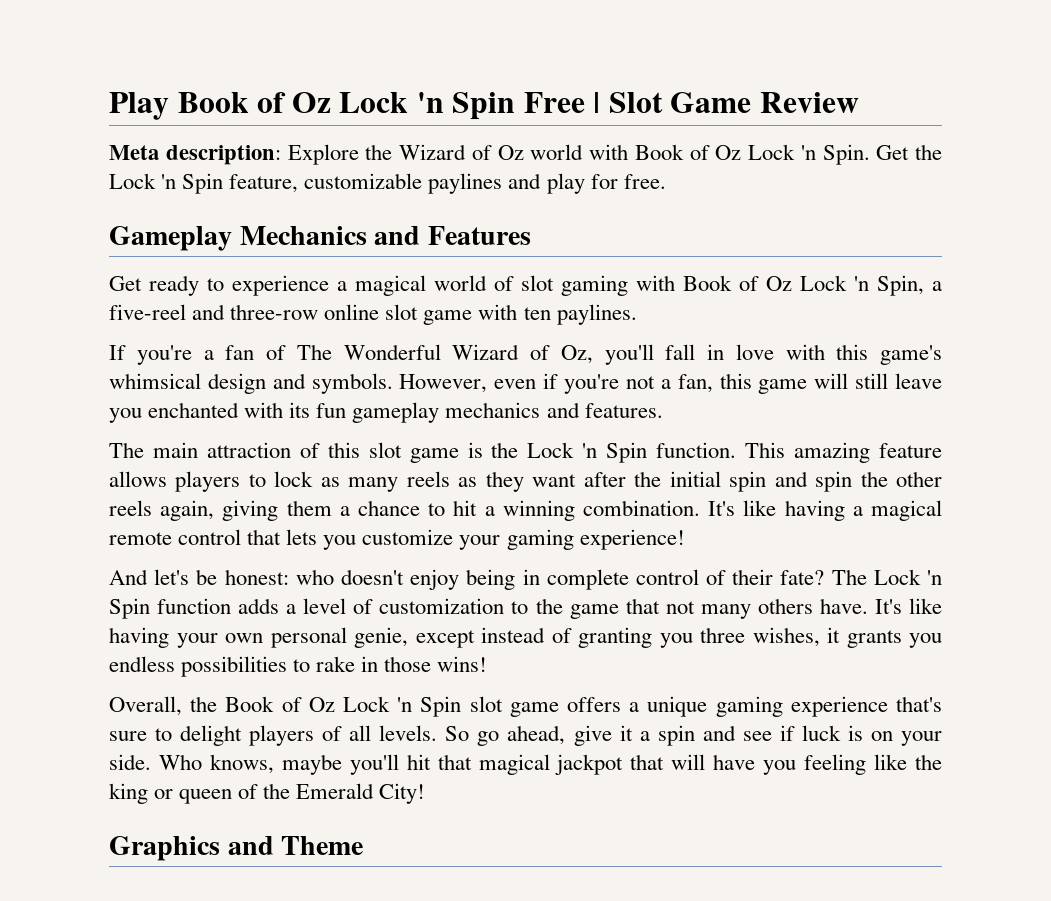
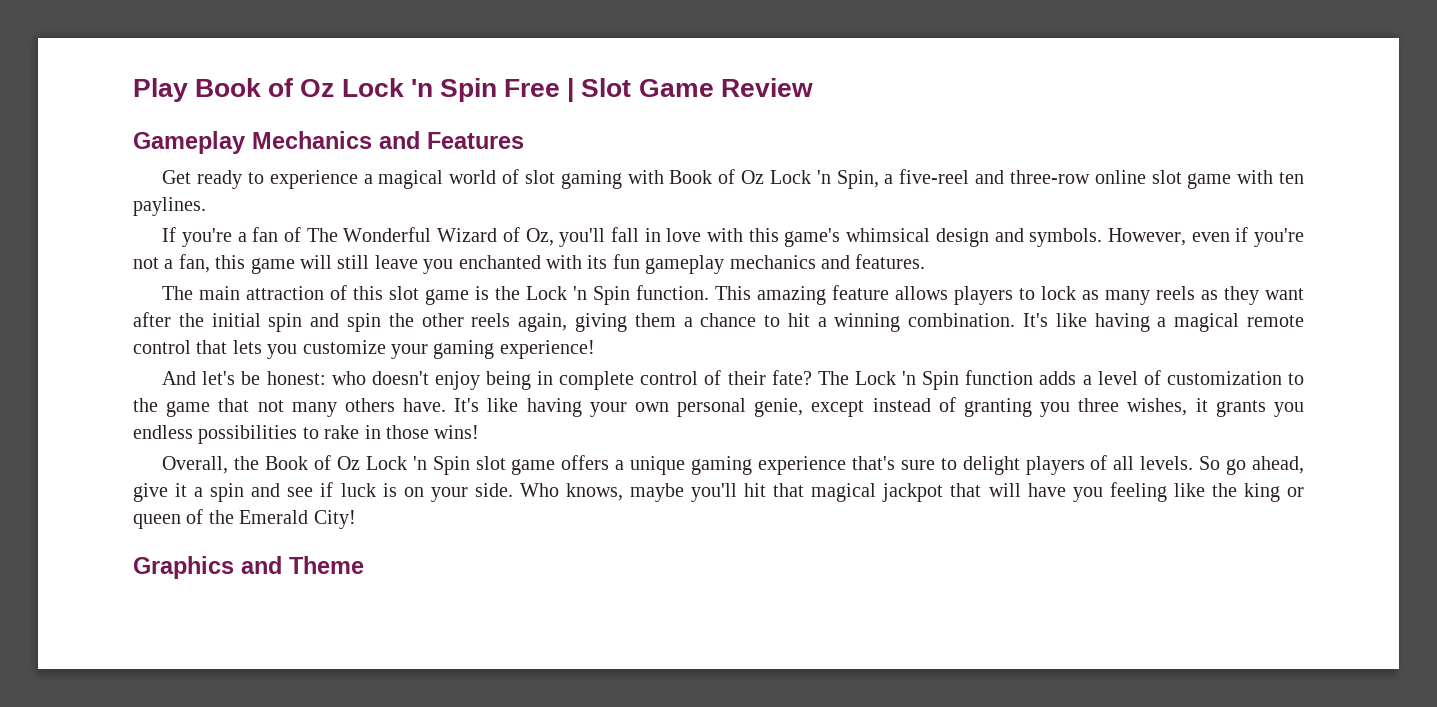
[109,144,942,165] [109,173,666,194] // Meta description: Explore the Wizard of Oz world with Book of Oz Lock 'n Spin. Get the Lock 'n Spin feature, customizable paylines and play for free. -> (813, 87) none

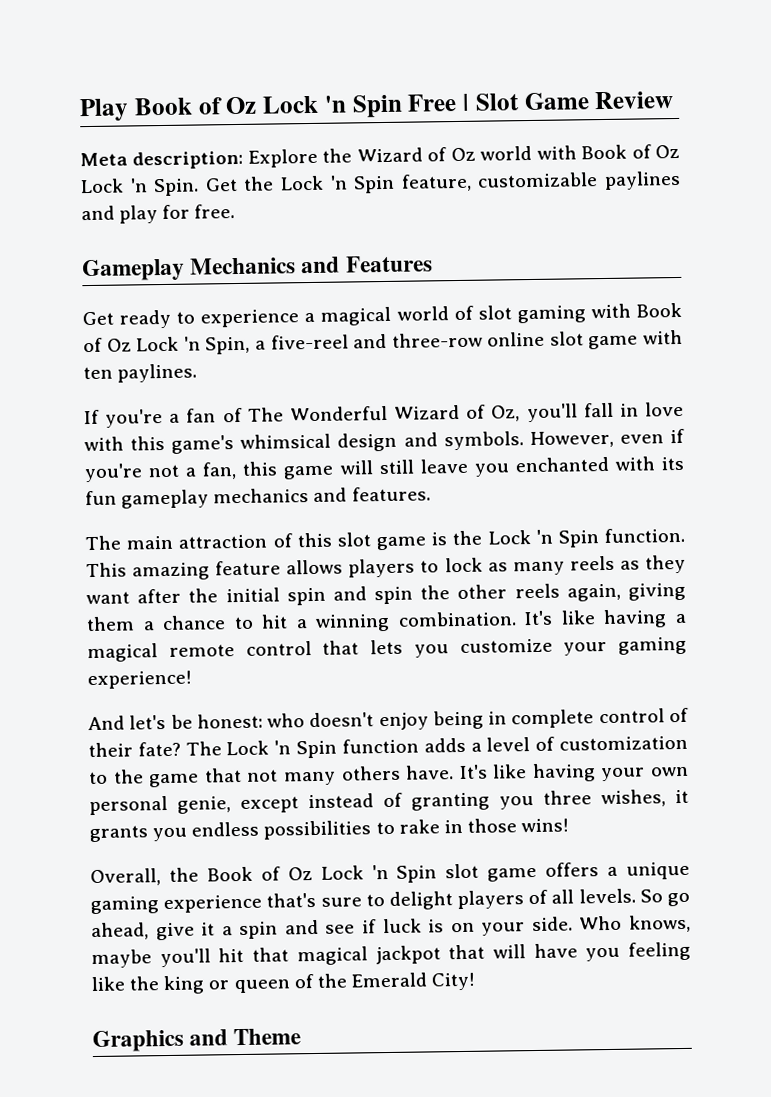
(813, 87) none -> [80,144,680,170] [80,170,682,197] [81,204,236,224] // Meta description: Explore the Wizard of Oz world with Book of Oz Lock 'n Spin. Get the Lock 'n Spin feature, customizable paylines and play for free.

